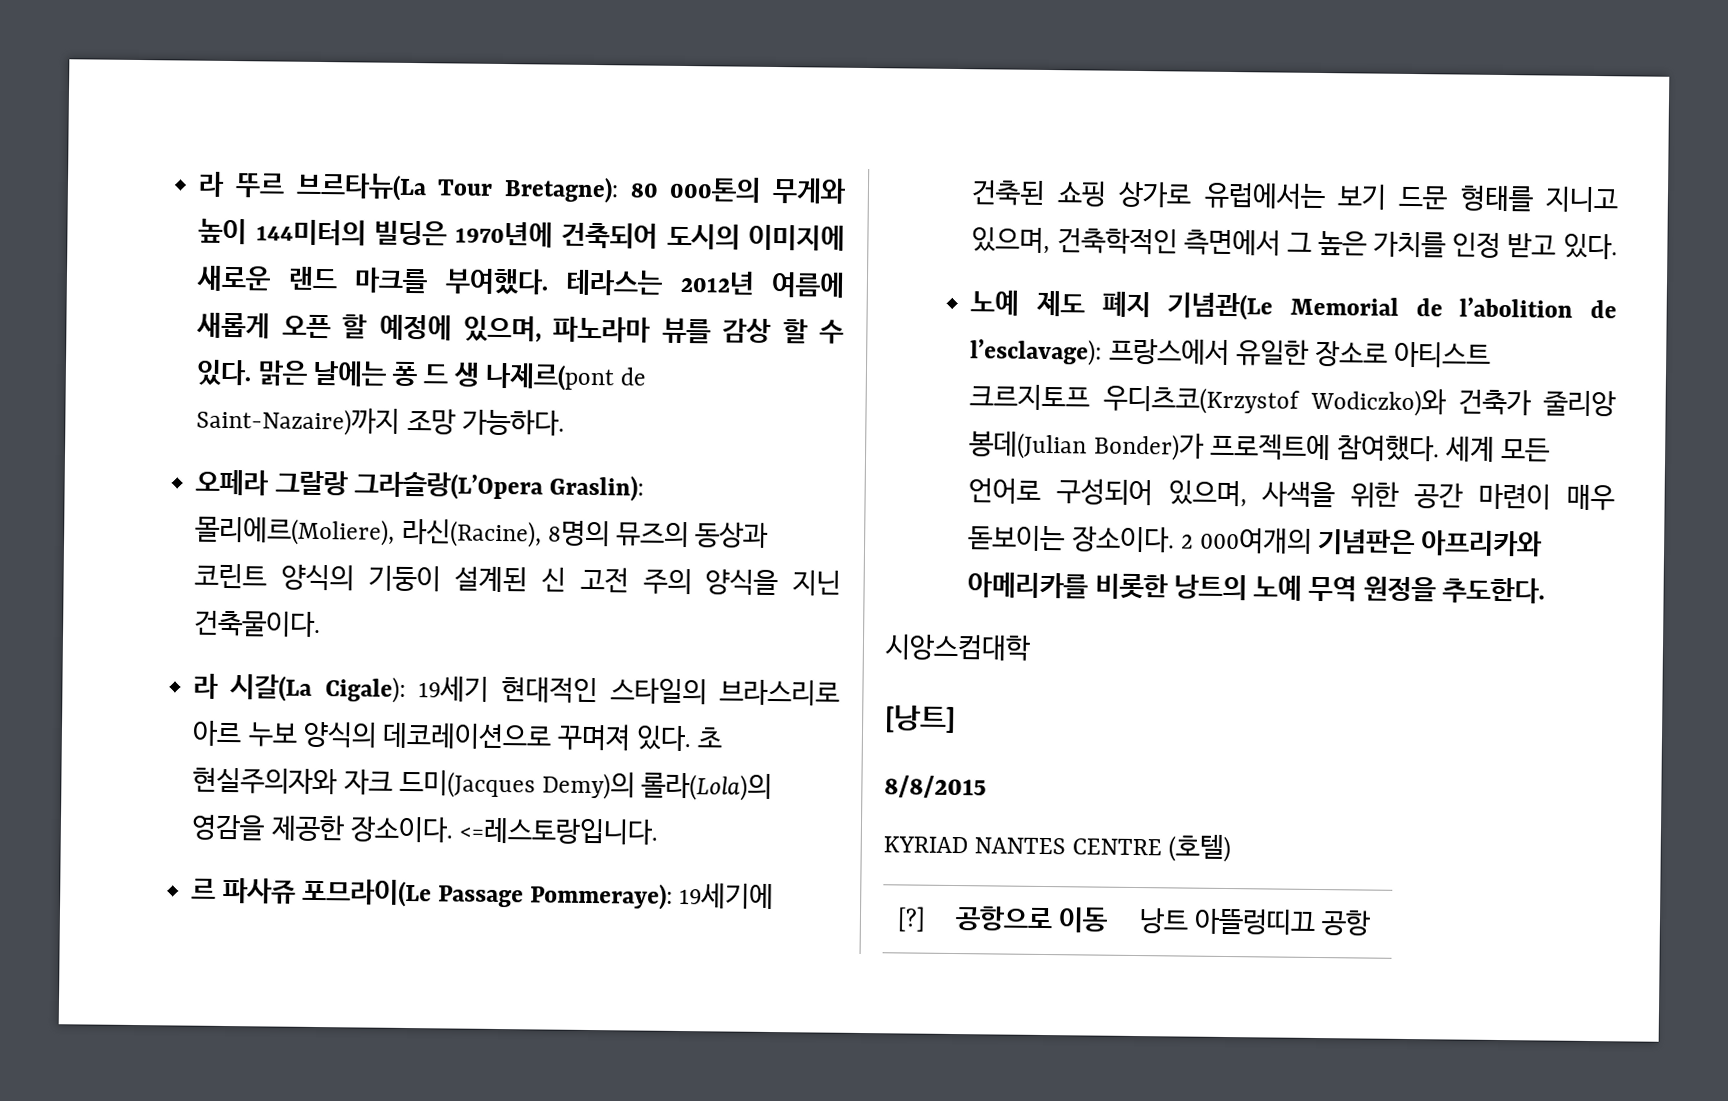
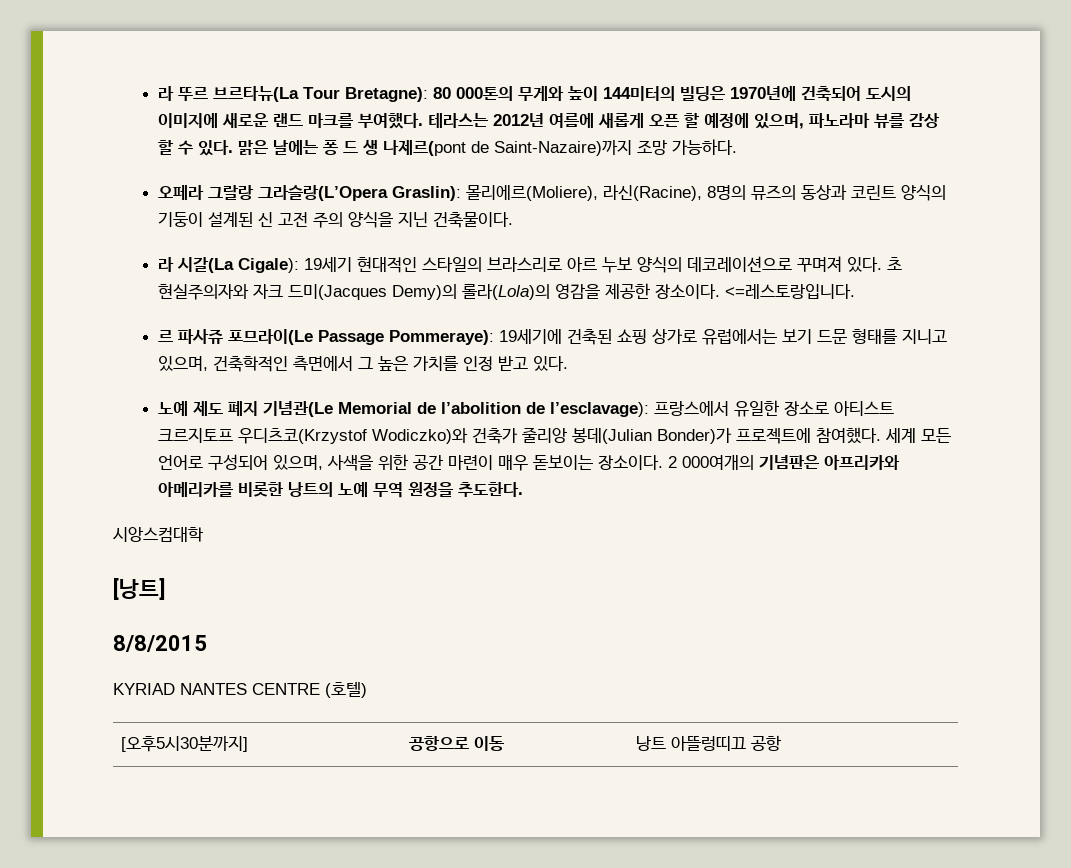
[897,906,927,932] [?] -> [120,736,248,752] [오후5시30분까지]

